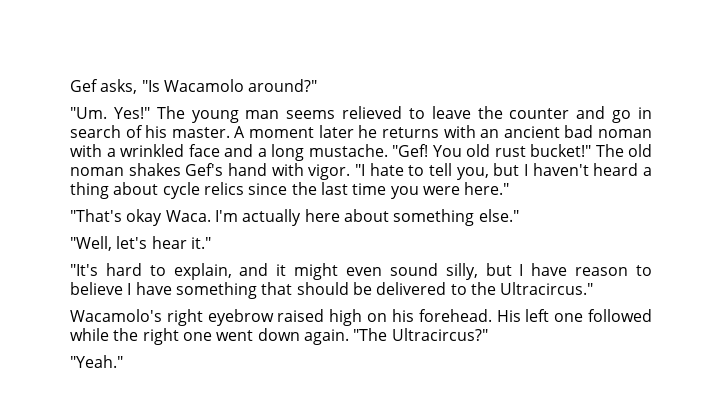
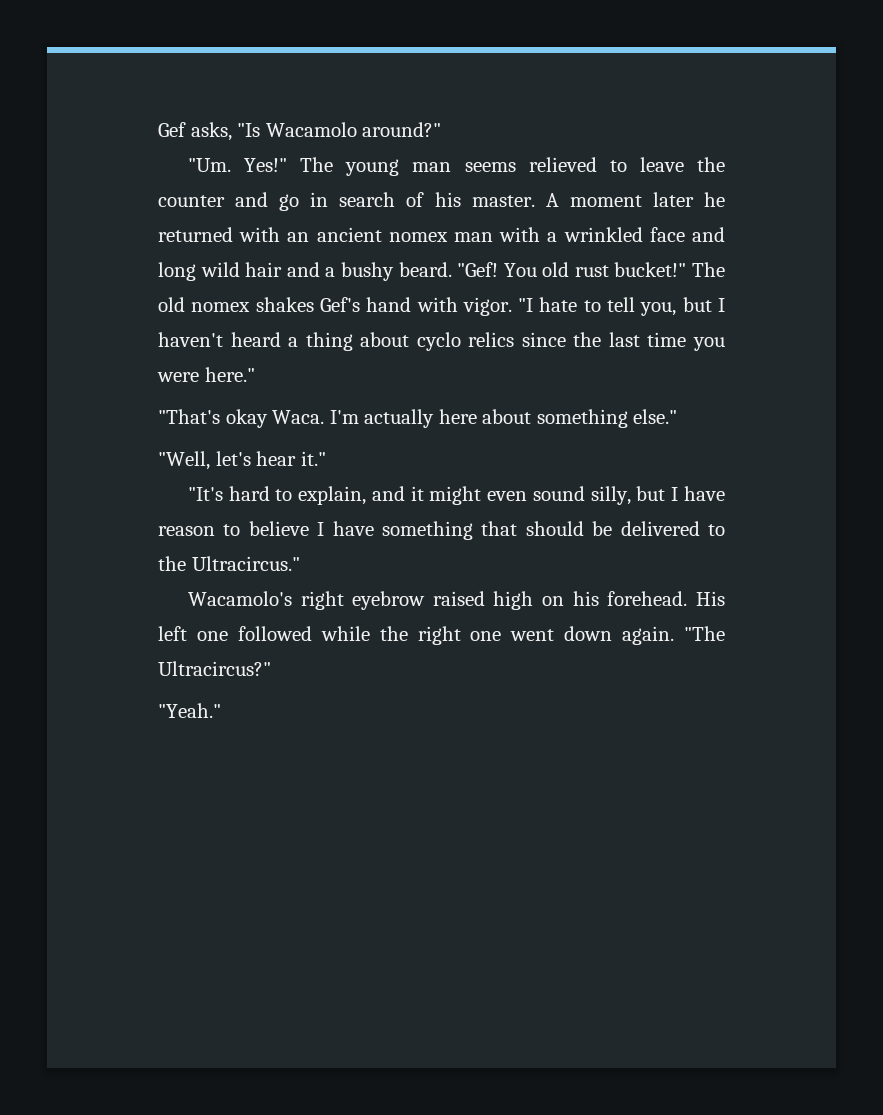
[381,127,439,138] returns -> [158,227,233,242] returned
[564,125,653,138] bad noman -> [388,232,493,242] nomex man
[257,144,388,161] a long mustache. -> [158,262,452,281] long wild hair and a bushy beard.
[70,167,124,176] noman -> [191,302,251,312] nomex
[162,182,200,199] cycle -> [416,332,461,351] cyclo

